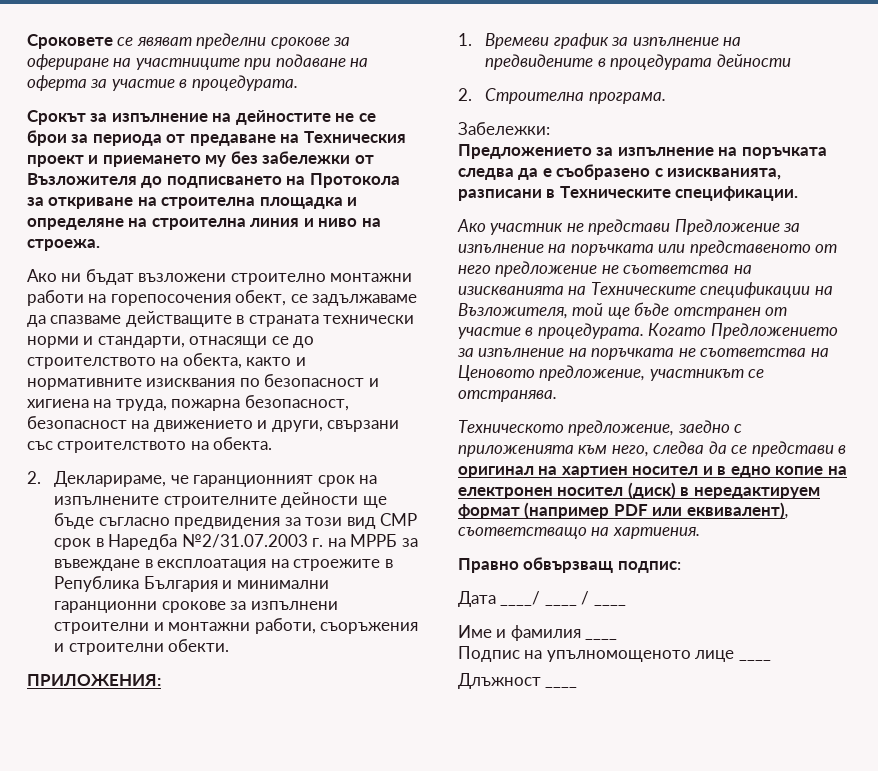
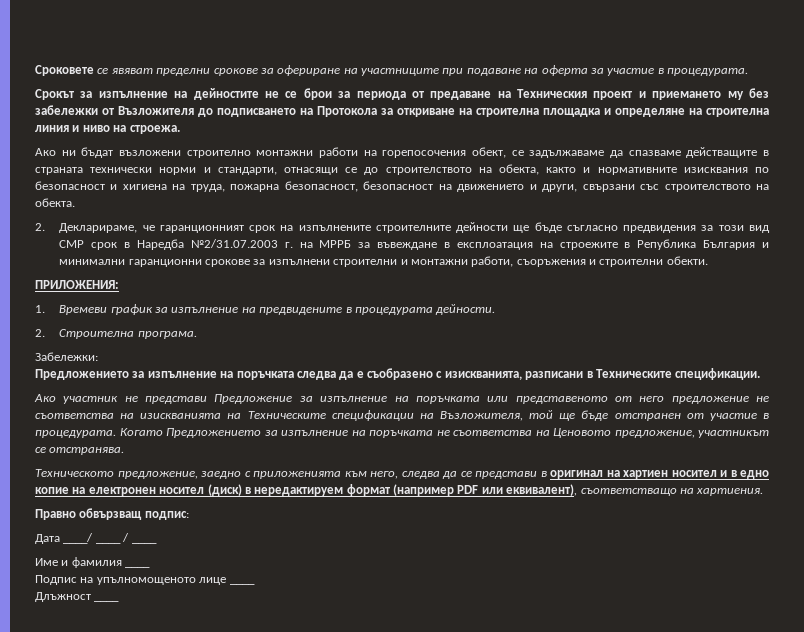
[716,54,791,67] дейности -> [435,304,496,315] дейности.

